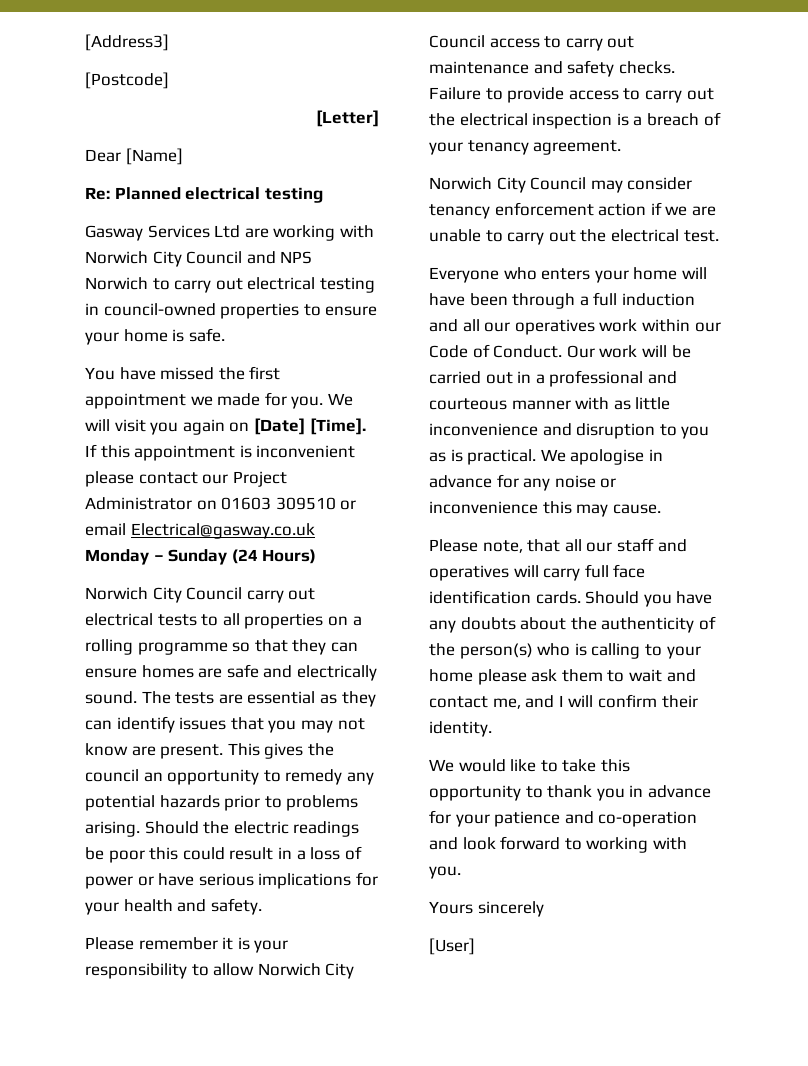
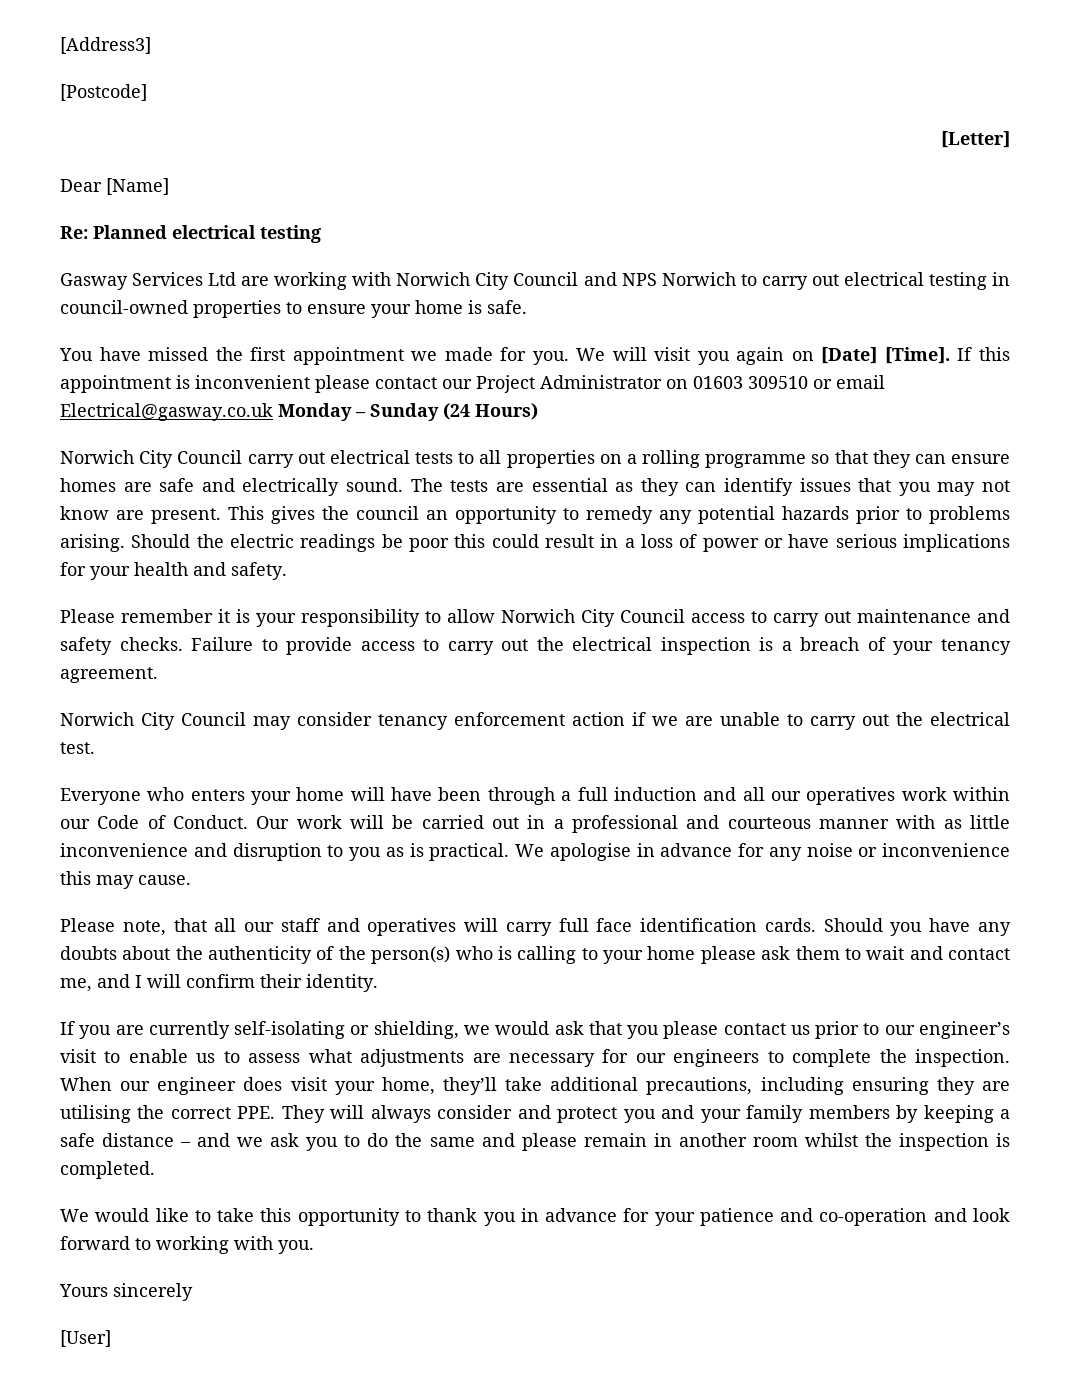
(492, 729) none -> [60,1021,1011,1039] [60,1049,1010,1067] [60,1077,1010,1095] [60,1105,1011,1123] [60,1133,1010,1151] [60,1161,155,1179] // If you are currently self-isolating or shielding, we would ask that you please contact us prior to our engineer’s visit to enable us to assess what adjustments are necessary for our engineers to complete the inspection. When our engineer does visit your home, they’ll take additional precautions, including ensuring they are utilising the correct PPE. They will always consider and protect you and your family members by keeping a safe distance – and we ask you to do the same and please remain in another room whilst the inspection is completed.

